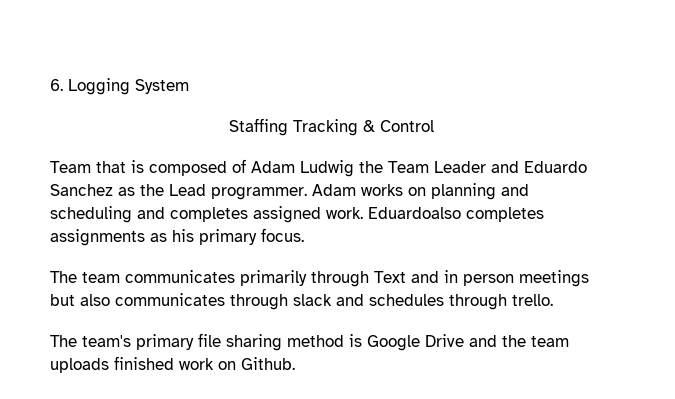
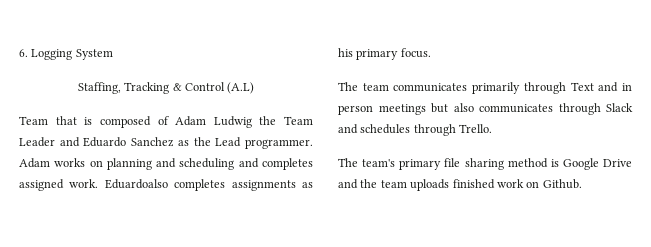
[229,118,288,136] Staffing -> [77,82,121,94] Staffing,
(434, 126) none -> [227,82,255,94] (A.L)
[293,294,332,306] slack -> [606,103,633,112] Slack
[512,294,553,306] trello. -> [459,124,493,133] Trello.

